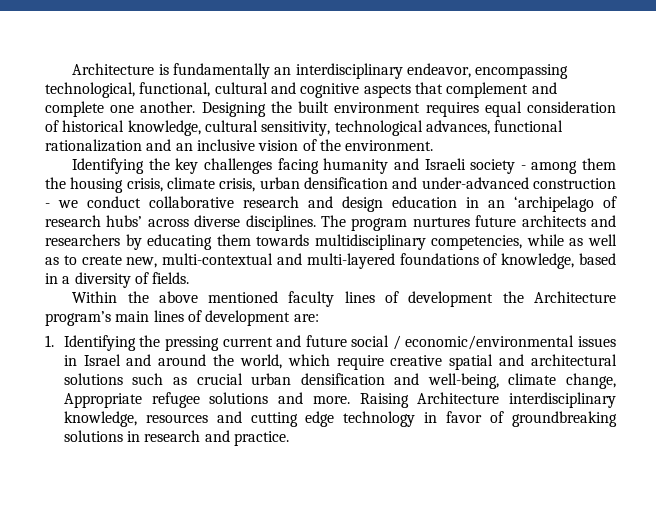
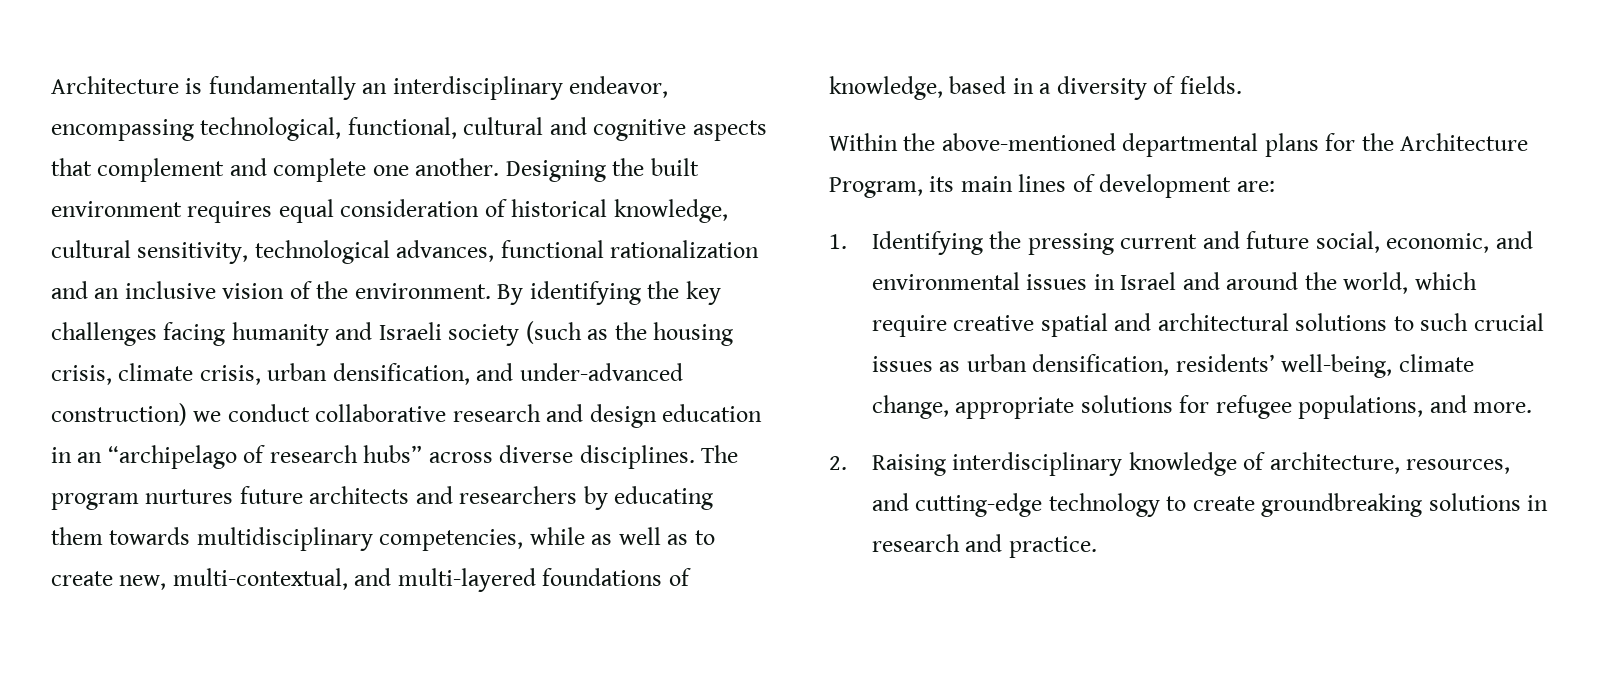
[72,158,145,174] // Identifying -> [497,281,641,305] By identifying
[520,158,616,174] - among them -> [525,321,609,344] (such as
[304,177,388,189] densification -> [332,363,470,385] densification,
[533,178,616,189] [45,203,50,208] construction - -> [51,403,187,426] construction)
[514,196,594,212] ‘archipelago -> [107,445,237,469] “archipelago
[106,215,143,227] hubs’ -> [363,445,423,463] hubs”
[162,253,274,265] multi-contextual -> [172,568,348,590] multi-contextual,
[158,291,616,307] [45,311,111,326] above mentioned faculty lines of development the Architecture program’s -> [941,133,1529,157] [829,176,955,198] above-mentioned departmental plans for the Architecture Program, its
[351,335,575,350] social / economic/environmental -> [1315,231,1533,253] [871,272,1020,290] social, economic, and environmental
[132,373,616,389] [63,392,616,408] [63,411,505,427] such as crucial urban densification and well-being, climate change, Appropriate refugee solutions and more. Raising Architecture interdisciplinary knowledge, resources and cutting edge technology in favor of -> [1393,313,1544,331] [871,354,1474,378] [871,395,1533,419] [829,452,1511,476] [871,493,1255,517] to such crucial issues as urban densification, residents’ well-being, climate change, appropriate solutions for refugee populations, and more. // 2. Raising interdisciplinary knowledge of architecture, resources, and cutting-edge technology to create

